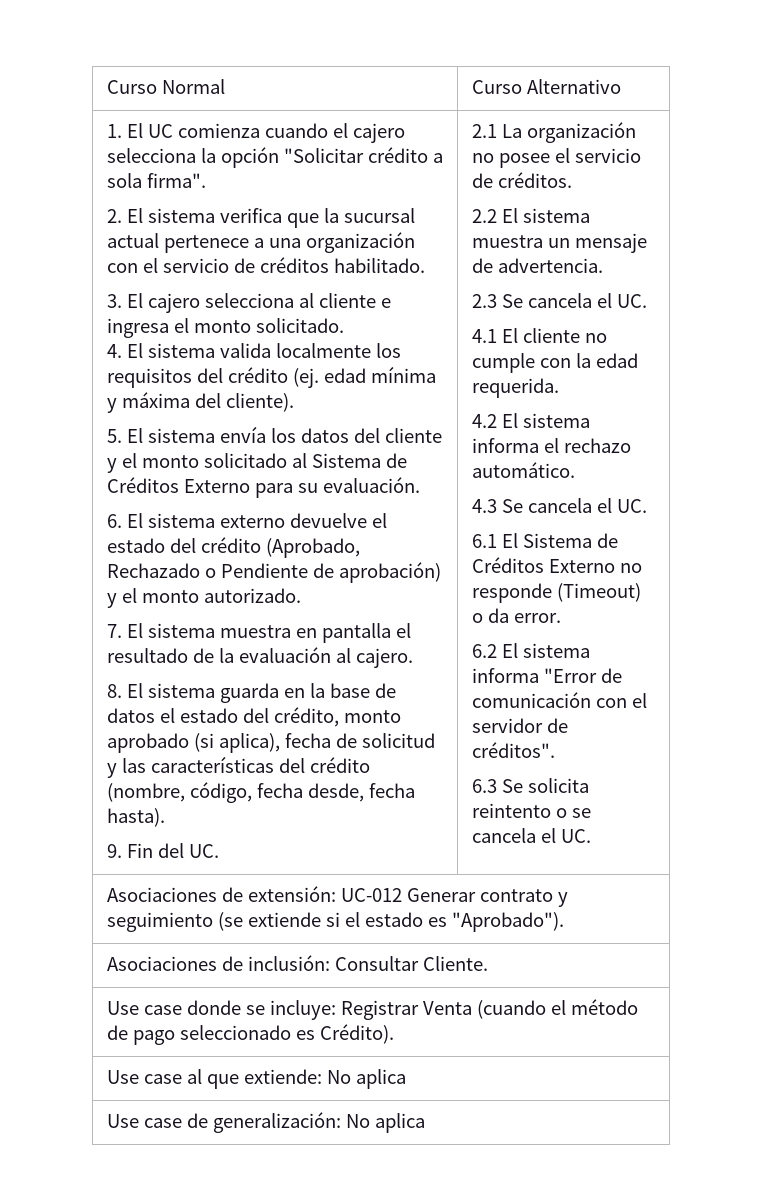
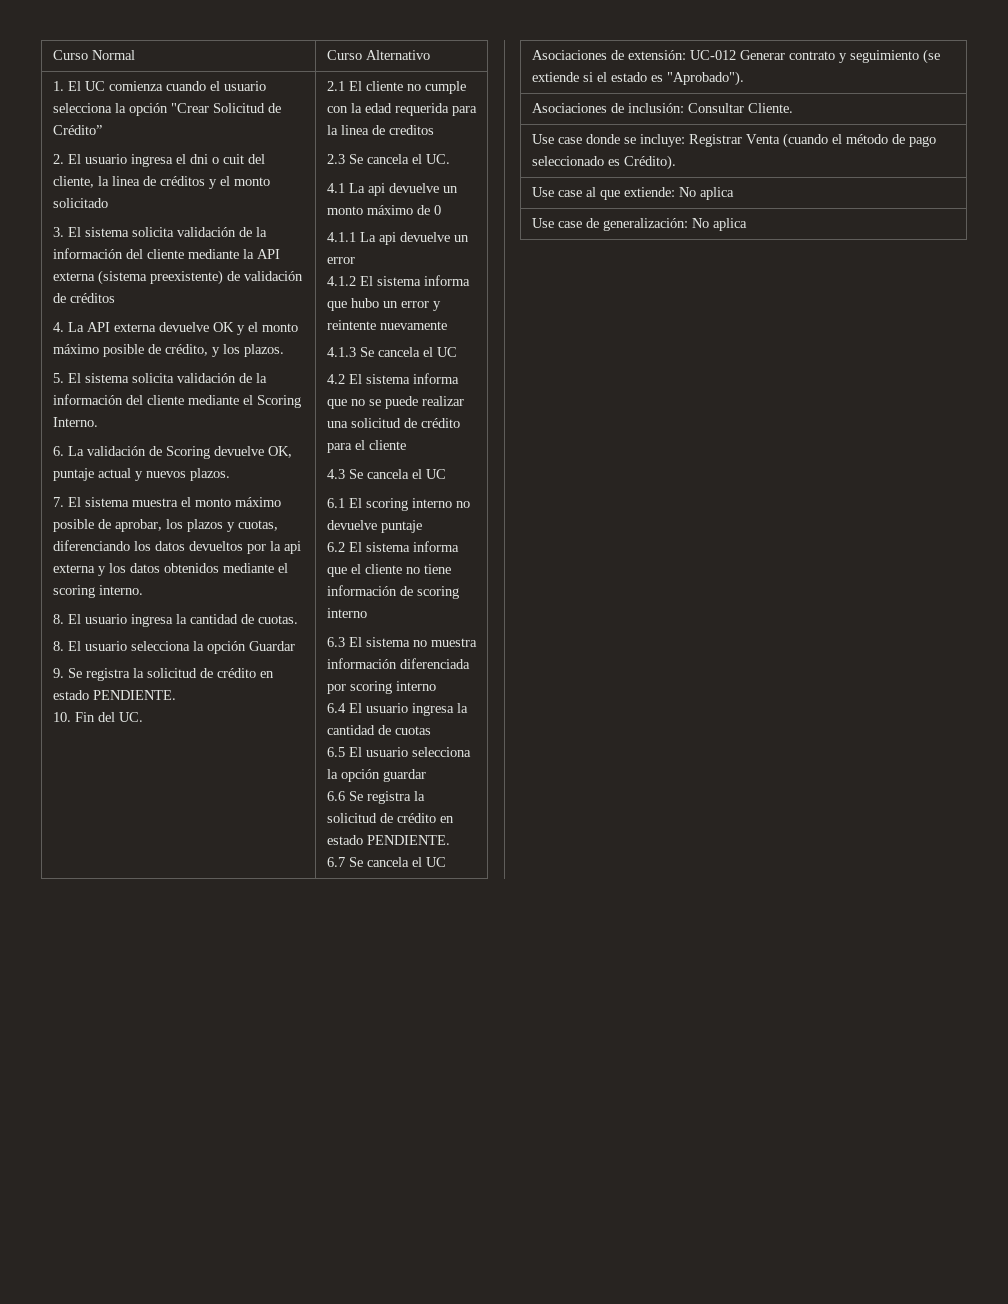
[352,123,405,143] [106,147,443,168] [106,173,206,188] [106,208,415,228] [106,232,415,253] [106,257,425,273] [106,293,391,313] [106,318,344,338] [106,343,401,358] [106,366,436,388] [106,392,294,413] [106,426,442,443] [106,453,407,473] [106,477,420,498] [106,513,387,528] [106,537,360,558] [106,562,441,583] [106,588,301,608] [106,623,411,643] [106,647,413,668] [106,683,396,703] [106,707,401,727] [106,733,435,753] [106,756,370,778] [106,782,415,803] [106,808,165,827] [106,843,219,858] [471,122,636,143] [471,148,641,168] [471,172,572,188] [471,208,590,223] [471,233,647,253] [471,258,603,273] cajero selecciona la opción "Solicitar crédito a sola firma". // 2. El sistema verifica que la sucursal actual pertenece a una organización con el servicio de créditos habilitado. // 3. El cajero selecciona al cliente e ingresa el monto solicitado. // 4. El sistema valida localmente los requisitos del crédito (ej. edad mínima y máxima del cliente). // 5. El sistema envía los datos del cliente y el monto solicitado al Sistema de Créditos Externo para su evaluación. // 6. El sistema externo devuelve el estado del crédito (Aprobado, Rechazado o Pendiente de aprobación) y el monto autorizado. // 7. El sistema muestra en pantalla el resultado de la evaluación al cajero. // 8. El sistema guarda en la base de datos el estado del crédito, monto aprobado (si aplica), fecha de solicitud y las características del crédito (nombre, código, fecha desde, fecha hasta). // 9. Fin del UC. | 2.1 La organización no posee el servicio de créditos. // 2.2 El sistema muestra un mensaje de advertencia. -> [223,81,266,91] [52,103,281,116] [52,125,102,135] [52,154,265,167] [52,176,270,189] [52,198,108,208] [52,227,267,237] [52,248,280,259] [52,270,303,285] [52,293,115,303] [52,322,298,335] [52,344,284,357] [52,373,267,383] [52,394,301,408] [52,417,98,427] [52,446,292,459] [52,468,230,481] [52,497,281,507] [52,519,278,532] [52,540,301,554] [52,563,288,576] [52,585,143,598] [52,614,298,627] [52,641,295,654] [52,668,274,681] [52,690,176,700] [52,712,143,722] [326,81,466,94] [326,103,477,116] [326,125,434,135] usuario selecciona la opción "Crear Solicitud de Crédito” // 2. El usuario ingresa el dni o cuit del cliente, la linea de créditos y el monto solicitado // 3. El sistema solicita validación de la información del cliente mediante la API externa (sistema preexistente) de validación de créditos // 4. La API externa devuelve OK y el monto máximo posible de crédito, y los plazos. // 5. El sistema solicita validación de la información del cliente mediante el Scoring Interno. // 6. La validación de Scoring devuelve OK, puntaje actual y nuevos plazos. // 7. El sistema muestra el monto máximo posible de aprobar, los plazos y cuotas, diferenciando los datos devueltos por la api externa y los datos obtenidos mediante el scoring interno. // 8. El usuario ingresa la cantidad de cuotas. // 8. El usuario selecciona la opción Guardar // 9. Se registra la solicitud de crédito en estado PENDIENTE. // 10. Fin del UC. | 2.1 El cliente no cumple con la edad requerida para la linea de creditos
[501,328,607,343] [471,353,638,373] [471,378,559,398] [471,413,590,428] [471,438,631,453] [471,462,575,478] El cliente no cumple con la edad requerida. // 4.2 El sistema informa el rechazo automático. -> [348,183,458,196] [326,205,441,215] [326,232,469,245] [326,257,355,264] [326,275,470,286] [326,298,441,311] [326,320,447,330] [326,347,457,357] [326,373,459,384] [326,396,464,409] [326,418,460,428] [326,440,406,453] La api devuelve un monto máximo de 0 // 4.1.1 La api devuelve un error // 4.1.2 El sistema informa que hubo un error y reintente nuevamente // 4.1.3 Se cancela el UC // 4.2 El sistema informa que no se puede realizar una solicitud de crédito para el cliente
[616,499,647,513] UC. -> [425,469,446,479] UC
[522,533,618,548] [471,557,642,573] [471,583,641,603] [471,608,561,623] [471,643,590,658] [471,668,622,683] [471,692,647,708] [471,718,568,733] [471,742,555,758] [471,778,589,793] [471,803,591,818] [471,828,591,843] Sistema de Créditos Externo no responde (Timeout) o da error. // 6.2 El sistema informa "Error de comunicación con el servidor de créditos". // 6.3 Se solicita reintento o se cancela el UC. -> [365,498,470,511] [326,520,422,533] [326,541,459,552] [326,564,451,577] [326,585,459,599] [326,608,367,618] [326,637,477,647] [326,658,470,669] [326,681,436,694] [326,703,468,716] [326,725,431,735] [326,747,471,757] [326,769,426,782] [326,791,425,804] [326,813,454,823] [326,835,450,845] [326,857,446,867] scoring interno no devuelve puntaje // 6.2 El sistema informa que el cliente no tiene información de scoring interno // 6.3 El sistema no muestra información diferenciada por scoring interno // 6.4 El usuario ingresa la cantidad de cuotas // 6.5 El usuario selecciona la opción guardar // 6.6 Se registra la solicitud de crédito en estado PENDIENTE. // 6.7 Se cancela el UC

